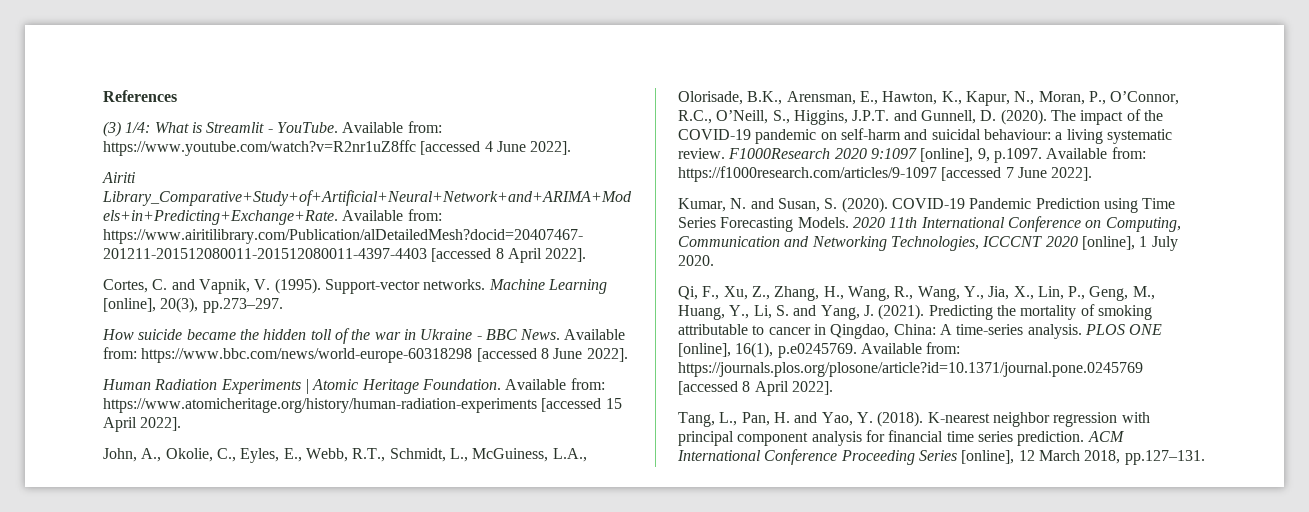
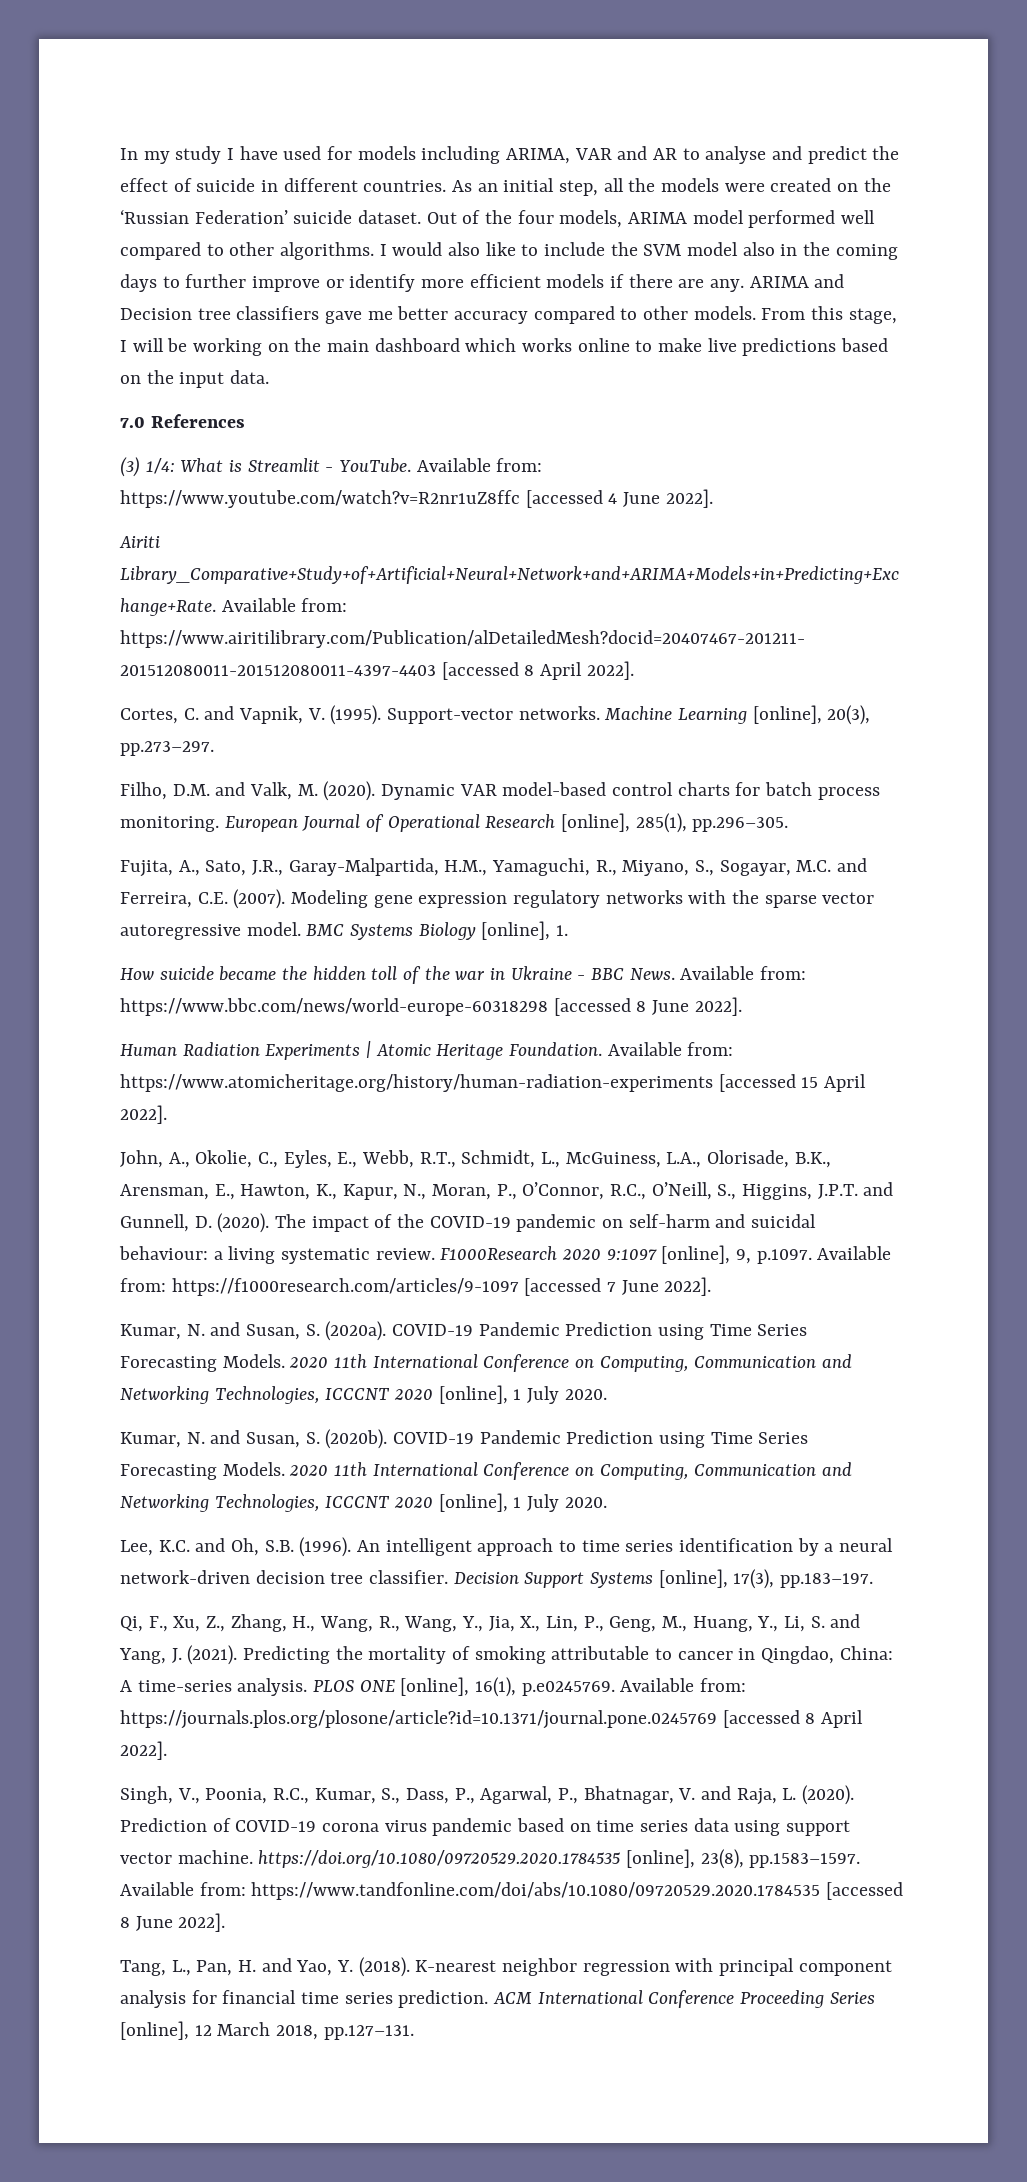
(103, 96) none -> [120,146,900,164] [120,178,891,196] [120,209,876,228] [120,242,898,260] [120,274,845,292] [120,306,897,324] [120,338,889,356] [120,370,270,388] [120,417,145,428] In my study I have used for models including ARIMA, VAR and AR to analyse and predict the effect of suicide in different countries. As an initial step, all the models were created on the ‘Russian Federation’ suicide dataset. Out of the four models, ARIMA model performed well compared to other algorithms. I would also like to include the SVM model also in the coming days to further improve or identify more efficient models if there are any. ARIMA and Decision tree classifiers gave me better accuracy compared to other models. From this stage, I will be working on the main dashboard which works online to make live predictions based on the input data. // 7.0
(283, 305) none -> [120,781,880,801] [120,813,789,833] [120,858,868,877] [120,889,875,909] [120,921,569,940] // Filho, D.M. and Valk, M. (2020). Dynamic VAR model-based control charts for batch process monitoring. European Journal of Operational Research [online], 285(1), pp.296–305. // Fujita, A., Sato, J.R., Garay-Malpartida, H.M., Yamaguchi, R., Miyano, S., Sogayar, M.C. and Ferreira, C.E. (2007). Modeling gene expression regulatory networks with the sparse vector autoregressive model. BMC Systems Biology [online], 1.
[841,197,888,213] (2020). -> [325,1321,387,1341] (2020a).
(714, 260) none -> [120,1429,809,1449] [120,1462,853,1480] [120,1493,607,1512] [120,1537,894,1557] [120,1569,874,1589] // Kumar, N. and Susan, S. (2020b). COVID-19 Pandemic Prediction using Time Series Forecasting Models. 2020 11th International Conference on Computing, Communication and Networking Technologies, ICCCNT 2020 [online], 1 July 2020. // Lee, K.C. and Oh, S.B. (1996). An intelligent approach to time series identification by a neural network-driven decision tree classifier. Decision Support Systems [online], 17(3), pp.183–197.
(833, 388) none -> [120,1785,855,1805] [120,1818,851,1836] [120,1849,861,1869] [120,1882,904,1900] [120,1913,226,1932] // Singh, V., Poonia, R.C., Kumar, S., Dass, P., Agarwal, P., Bhatnagar, V. and Raja, L. (2020). Prediction of COVID-19 corona virus pandemic based on time series data using support vector machine. https://doi.org/10.1080/09720529.2020.1784535 [online], 23(8), pp.1583–1597. Available from: https://www.tandfonline.com/doi/abs/10.1080/09720529.2020.1784535 [accessed 8 June 2022].

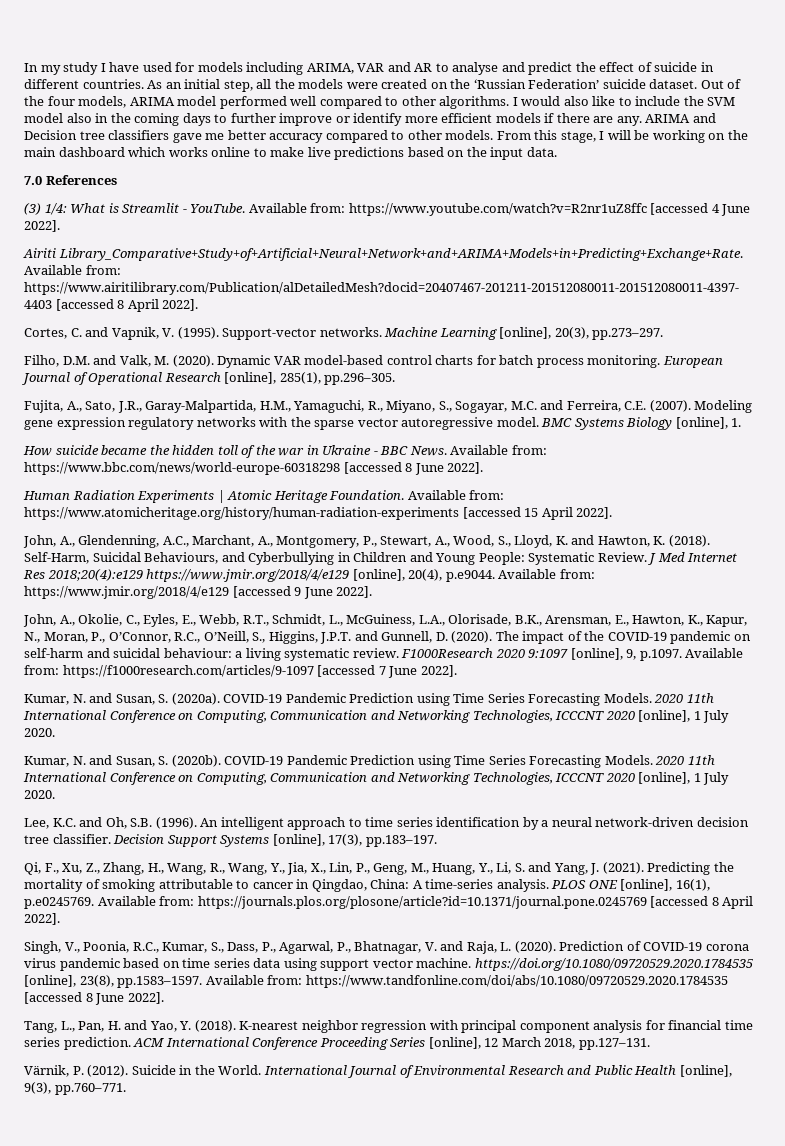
(167, 1114) none -> [23,535,710,548] [24,552,738,565] [23,569,595,582] [24,586,373,599] // John, A., Glendenning, A.C., Marchant, A., Montgomery, P., Stewart, A., Wood, S., Lloyd, K. and Hawton, K. (2018). Self-Harm, Suicidal Behaviours, and Cyberbullying in Children and Young People: Systematic Review. J Med Internet Res 2018;20(4):e129 https://www.jmir.org/2018/4/e129 [online], 20(4), p.e9044. Available from: https://www.jmir.org/2018/4/e129 [accessed 9 June 2022].
(414, 2032) none -> [24,1065,732,1078] [24,1082,126,1095] // Värnik, P. (2012). Suicide in the World. International Journal of Environmental Research and Public Health [online], 9(3), pp.760–771.

